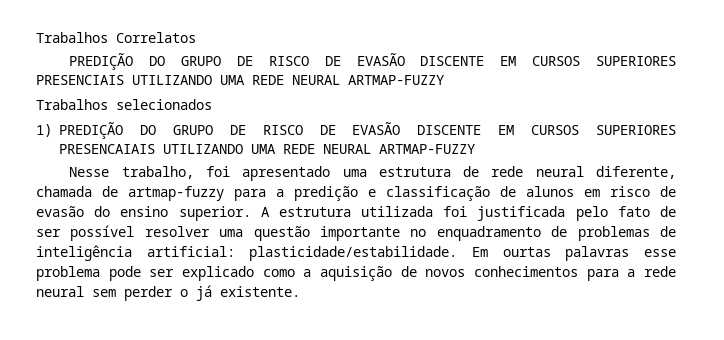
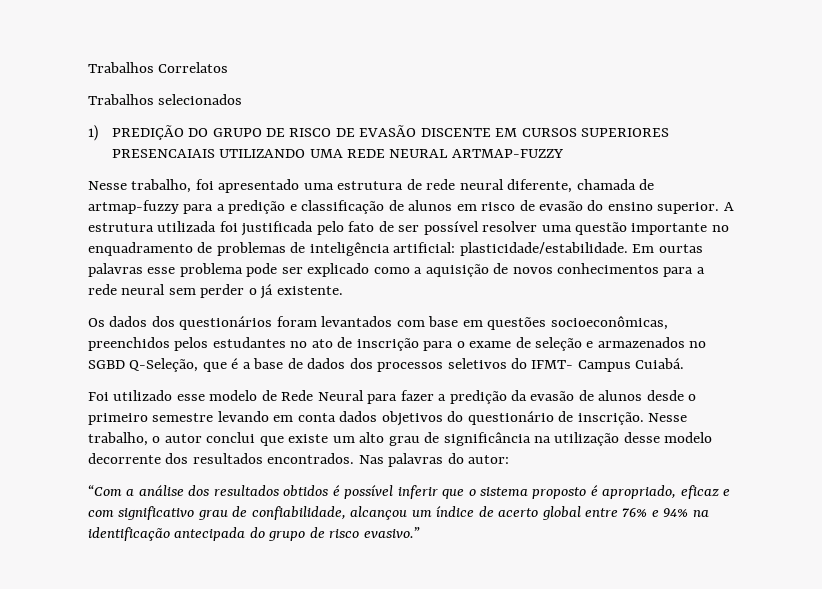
[69,53,676,70] [36,75,444,85] // PREDIÇÃO DO GRUPO DE RISCO DE EVASÃO DISCENTE EM CURSOS SUPERIORES PRESENCIAIS UTILIZANDO UMA REDE NEURAL ARTMAP-FUZZY -> (229, 67) none
(300, 291) none -> [88,316,668,330] [88,337,707,351] [88,358,685,372] [88,390,697,404] [88,411,688,426] [88,432,713,446] [88,453,510,467] [88,485,731,499] [88,506,709,520] [88,527,420,541] // Os dados dos questionários foram levantados com base em questões socioeconômicas, preenchidos pelos estudantes no ato de inscrição para o exame de seleção e armazenados no SGBD Q-Seleção, que é a base de dados dos processos seletivos do IFMT- Campus Cuiabá. // Foi utilizado esse modelo de Rede Neural para fazer a predição da evasão de alunos desde o primeiro semestre levando em conta dados objetivos do questionário de inscrição. Nesse trabalho, o autor conclui que existe um alto grau de significância na utilização desse modelo decorrente dos resultados encontrados. Nas palavras do autor: // “Com a análise dos resultados obtidos é possível inferir que o sistema proposto é apropriado, eficaz e com significativo grau de confiabilidade, alcançou um índice de acerto global entre 76% e 94% na identificação antecipada do grupo de risco evasivo.”

